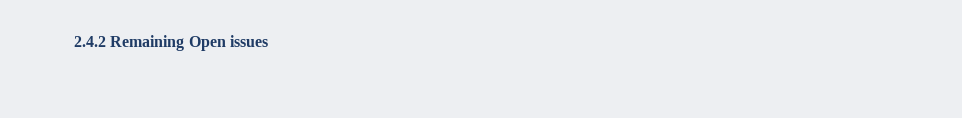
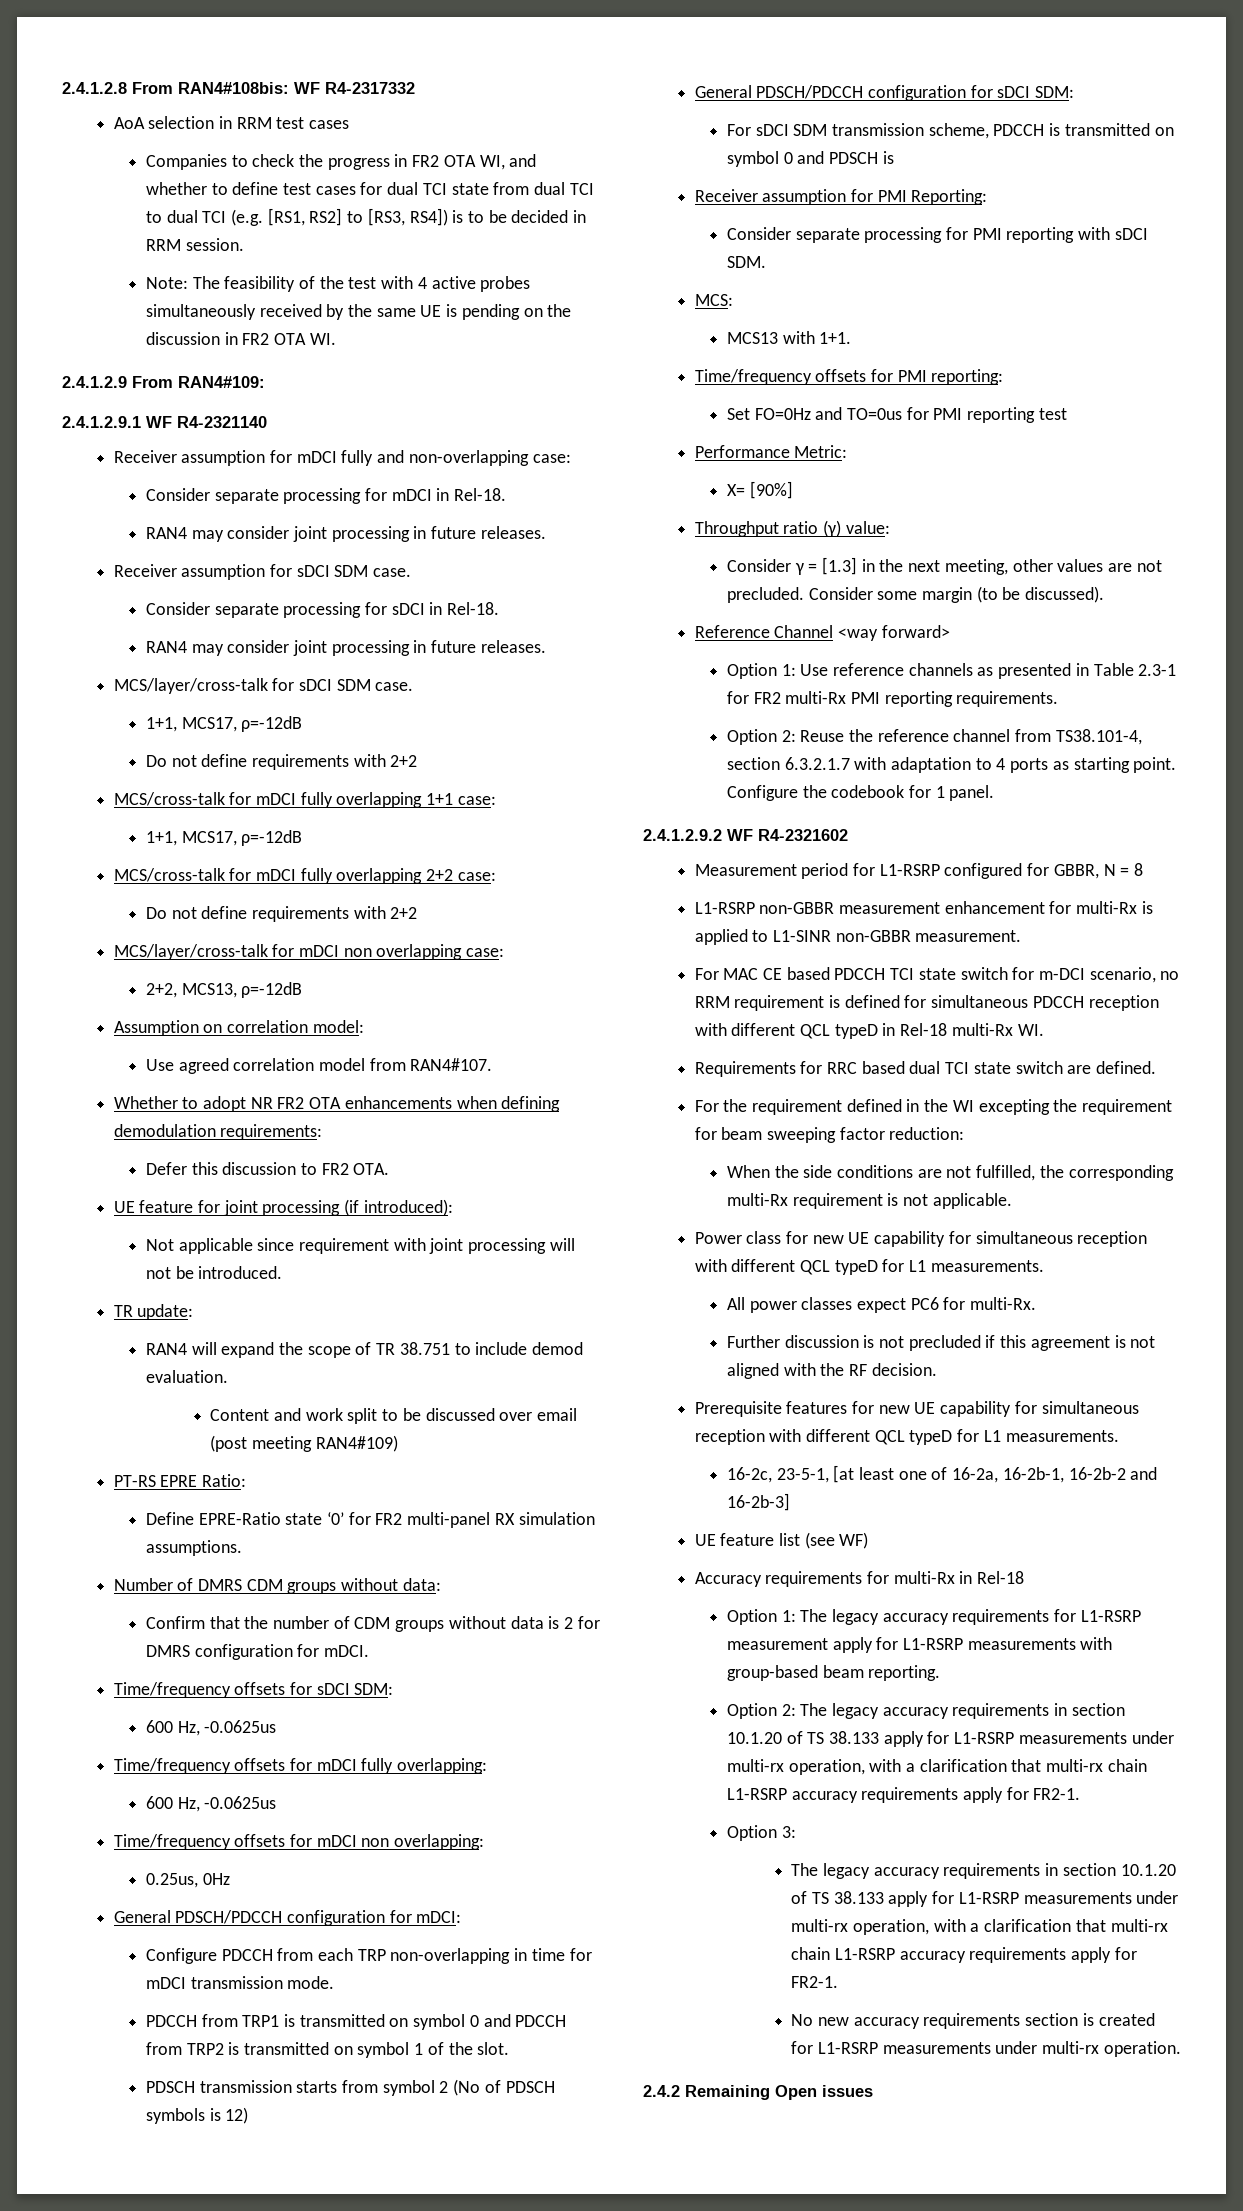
(74, 41) none -> [62,82,415,94] [113,116,350,129] [145,154,537,170] [145,182,594,195] [145,208,587,226] [145,238,244,251] [145,276,531,292] [145,304,572,320] [145,332,336,345] [62,376,265,388] [62,416,267,428] [113,450,571,466] [145,488,507,504] [145,526,546,542] [113,564,412,580] [145,602,500,618] [145,640,546,656] [113,678,414,694] [145,716,303,732] [145,754,418,770] [113,792,496,808] [145,830,303,846] [113,868,496,884] [145,906,418,922] [113,944,505,960] [145,982,303,998] [113,1020,364,1036] [145,1058,493,1074] [113,1096,561,1112] [113,1124,323,1140] [145,1162,390,1175] [113,1199,453,1216] [145,1238,575,1254] [145,1266,283,1279] [113,1304,194,1320] [145,1342,584,1358] [145,1370,228,1383] [210,1408,578,1424] [210,1435,398,1452] [113,1474,246,1487] [145,1512,595,1528] [145,1540,242,1556] [113,1578,441,1594] [145,1616,600,1632] [145,1644,369,1660] [113,1682,394,1698] [145,1720,277,1736] [113,1758,488,1774] [145,1796,277,1812] [113,1834,485,1850] [145,1873,230,1888] [113,1910,462,1926] [145,1948,592,1964] [145,1976,335,1989] [145,2014,567,2030] [145,2042,510,2058] [145,2079,555,2096] [145,2107,249,2124] [694,85,1075,101] [726,123,1174,139] [726,151,894,167] [694,189,988,205] [726,227,1148,243] [726,256,766,268] [694,294,733,306] [726,331,852,344] [694,369,1004,385] [726,407,1067,423] [694,445,848,458] [726,481,793,499] [694,520,890,537] [726,557,1162,575] [726,586,1105,603] [694,625,950,641] [726,663,1177,679] [726,691,1059,707] [726,729,1142,745] [726,757,1177,773] [726,785,995,801] [643,829,848,841] [694,863,1144,879] [694,901,1153,914] [694,929,1022,945] [694,967,1180,983] [694,995,1159,1011] [694,1023,1044,1039] [694,1061,1157,1077] [694,1099,1173,1115] [694,1127,965,1143] [726,1165,1174,1181] [726,1193,1012,1209] [694,1231,1148,1247] [694,1259,1044,1275] [726,1297,1037,1313] [726,1335,1156,1351] [726,1363,937,1379] [694,1401,1139,1417] [694,1429,1119,1445] [726,1465,1158,1483] [726,1493,790,1511] [694,1532,869,1549] [694,1571,1025,1587] [726,1609,1141,1625] [726,1637,1113,1653] [726,1665,941,1681] [726,1703,1125,1719] [726,1731,1174,1747] [726,1759,1147,1775] [726,1787,1081,1803] [726,1825,796,1841] [791,1863,1176,1879] [791,1891,1179,1907] [791,1919,1168,1935] [791,1947,1137,1963] [791,1976,839,1988] [791,2013,1155,2029] [791,2041,1181,2057] 2.4.1.2.8 From RAN4#108bis: WF R4-2317332 // AoA selection in RRM test cases // Companies to check the progress in FR2 OTA WI, and whether to define test cases for dual TCI state from dual TCI to dual TCI (e.g. [RS1, RS2] to [RS3, RS4]) is to be decided in RRM session. // Note: The feasibility of the test with 4 active probes simultaneously received by the same UE is pending on the discussion in FR2 OTA WI. // 2.4.1.2.9 From RAN4#109: // 2.4.1.2.9.1 WF R4-2321140 // Receiver assumption for mDCI fully and non-overlapping case: // Consider separate processing for mDCI in Rel-18. // RAN4 may consider joint processing in future releases. // Receiver assumption for sDCI SDM case. // Consider separate processing for sDCI in Rel-18. // RAN4 may consider joint processing in future releases. // MCS/layer/cross-talk for sDCI SDM case. // 1+1, MCS17, ρ=-12dB // Do not define requirements with 2+2 // MCS/cross-talk for mDCI fully overlapping 1+1 case: // 1+1, MCS17, ρ=-12dB // MCS/cross-talk for mDCI fully overlapping 2+2 case: // Do not define requirements with 2+2 // MCS/layer/cross-talk for mDCI non overlapping case: // 2+2, MCS13, ρ=-12dB // Assumption on correlation model: // Use agreed correlation model from RAN4#107. // Whether to adopt NR FR2 OTA enhancements when defining demodulation requirements: // Defer this discussion to FR2 OTA. // UE feature for joint processing (if introduced): // Not applicable since requirement with joint processing will not be introduced. // TR update: // RAN4 will expand the scope of TR 38.751 to include demod evaluation. // Content and work split to be discussed over email (post meeting RAN4#109) // PT-RS EPRE Ratio: // Define EPRE-Ratio state ‘0’ for FR2 multi-panel RX simulation assumptions. // Number of DMRS CDM groups without data: // Confirm that the number of CDM groups without data is 2 for DMRS configuration for mDCI. // Time/frequency offsets for sDCI SDM: // 600 Hz, -0.0625us // Time/frequency offsets for mDCI fully overlapping: // 600 Hz, -0.0625us // Time/frequency offsets for mDCI non overlapping: // 0.25us, 0Hz // General PDSCH/PDCCH configuration for mDCI: // Configure PDCCH from each TRP non-overlapping in time for mDCI transmission mode. // PDCCH from TRP1 is transmitted on symbol 0 and PDCCH from TRP2 is transmitted on symbol 1 of the slot. // PDSCH transmission starts from symbol 2 (No of PDSCH symbols is 12) // General PDSCH/PDCCH configuration for sDCI SDM: // For sDCI SDM transmission scheme, PDCCH is transmitted on symbol 0 and PDSCH is // Receiver assumption for PMI Reporting: // Consider separate processing for PMI reporting with sDCI SDM. // MCS: // MCS13 with 1+1. // Time/frequency offsets for PMI reporting: // Set FO=0Hz and TO=0us for PMI reporting test // Performance Metric: // X= [90%] // Throughput ratio (γ) value: // Consider γ = [1.3] in the next meeting, other values are not precluded. Consider some margin (to be discussed). // Reference Channel <way forward> // Option 1: Use reference channels as presented in Table 2.3-1 for FR2 multi-Rx PMI reporting requirements. // Option 2: Reuse the reference channel from TS38.101-4, section 6.3.2.1.7 with adaptation to 4 ports as starting point. Configure the codebook for 1 panel. // 2.4.1.2.9.2 WF R4-2321602 // Measurement period for L1-RSRP configured for GBBR, N = 8 // L1-RSRP non-GBBR measurement enhancement for multi-Rx is applied to L1-SINR non-GBBR measurement. // For MAC CE based PDCCH TCI state switch for m-DCI scenario, no RRM requirement is defined for simultaneous PDCCH reception with different QCL typeD in Rel-18 multi-Rx WI. // Requirements for RRC based dual TCI state switch are defined. // For the requirement defined in the WI excepting the requirement for beam sweeping factor reduction: // When the side conditions are not fulfilled, the corresponding multi-Rx requirement is not applicable. // Power class for new UE capability for simultaneous reception with different QCL typeD for L1 measurements. // All power classes expect PC6 for multi-Rx. // Further discussion is not precluded if this agreement is not aligned with the RF decision. // Prerequisite features for new UE capability for simultaneous reception with different QCL typeD for L1 measurements. // 16-2c, 23-5-1, [at least one of 16-2a, 16-2b-1, 16-2b-2 and 16-2b-3] // UE feature list (see WF) // Accuracy requirements for multi-Rx in Rel-18 // Option 1: The legacy accuracy requirements for L1-RSRP measurement apply for L1-RSRP measurements with group-based beam reporting. // Option 2: The legacy accuracy requirements in section 10.1.20 of TS 38.133 apply for L1-RSRP measurements under multi-rx operation, with a clarification that multi-rx chain L1-RSRP accuracy requirements apply for FR2-1. // Option 3: // The legacy accuracy requirements in section 10.1.20 of TS 38.133 apply for L1-RSRP measurements under multi-rx operation, with a clarification that multi-rx chain L1-RSRP accuracy requirements apply for FR2-1. // No new accuracy requirements section is created for L1-RSRP measurements under multi-rx operation. //

